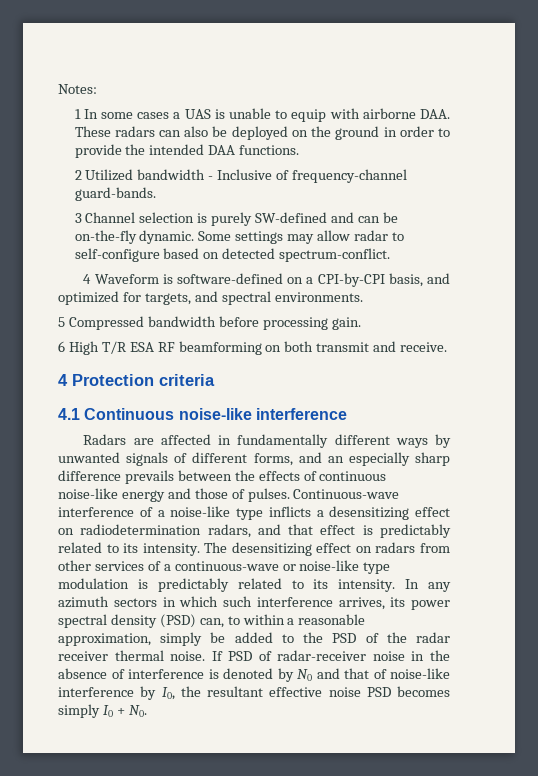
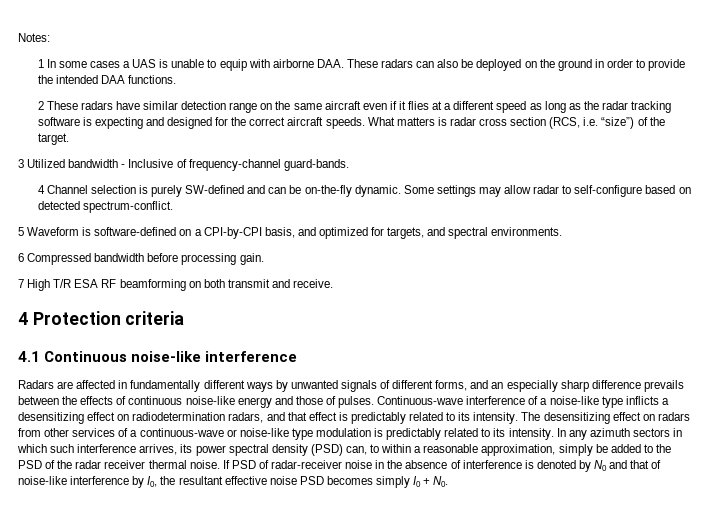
(82, 175) none -> [46,101,672,113] [37,117,665,129] [37,133,69,145] [18,159,24,168] These radars have similar detection range on the same aircraft even if it flies at a different speed as long as the radar tracking software is expecting and designed for the correct aircraft speeds. What matters is radar cross section (RCS, i.e. “size”) of the target. // 3
[74,213,82,223] 3 -> [37,185,45,194] 4
[83,274,92,284] 4 -> [18,227,24,236] 5
[58,317,65,327] 5 -> [18,253,24,262] 6
[58,341,65,352] 6 -> [18,279,24,288] 7

